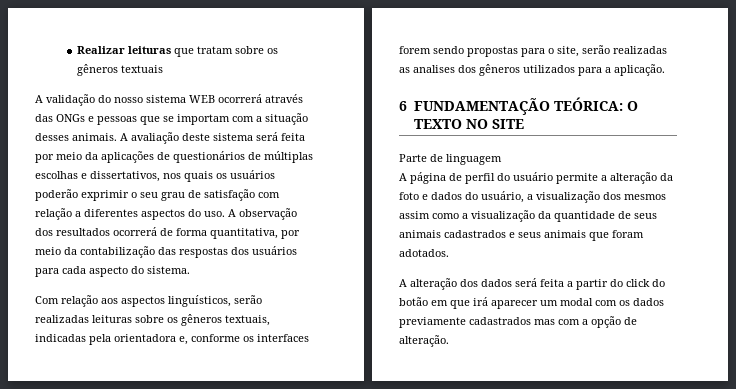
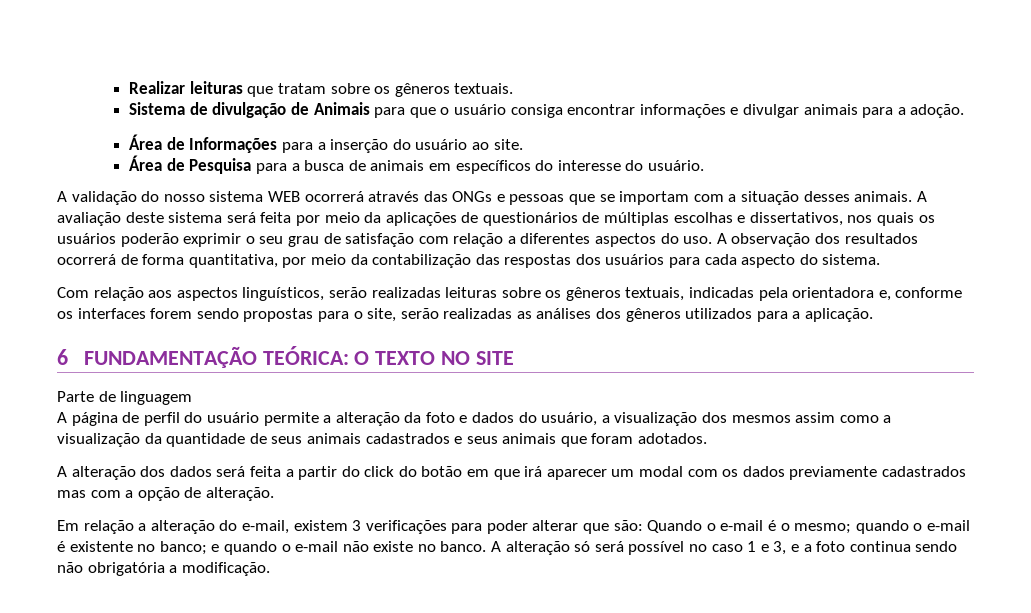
[121,65,164,73] textuais -> [454,83,514,94] [129,102,965,118] [129,134,523,153] [129,155,704,174] textuais. // Sistema de divulgação de Animais para que o usuário consiga encontrar informações e divulgar animais para a adoção. // Área de Informações para a inserção do usuário ao site. // Área de Pesquisa para a busca de animais em específicos do interesse do usuário.
[413,65,455,73] analises -> [536,308,592,319] análises
(449, 341) none -> [57,520,970,534] [57,541,958,555] [57,562,270,576] // Em relação a alteração do e-mail, existem 3 verificações para poder alterar que são: Quando o e-mail é o mesmo; quando o e-mail é existente no banco; e quando o e-mail não existe no banco. A alteração só será possível no caso 1 e 3, e a foto continua sendo não obrigatória a modificação.

